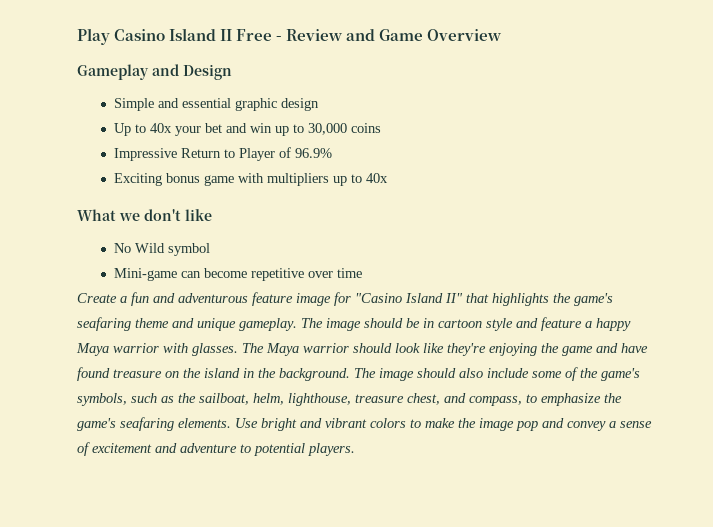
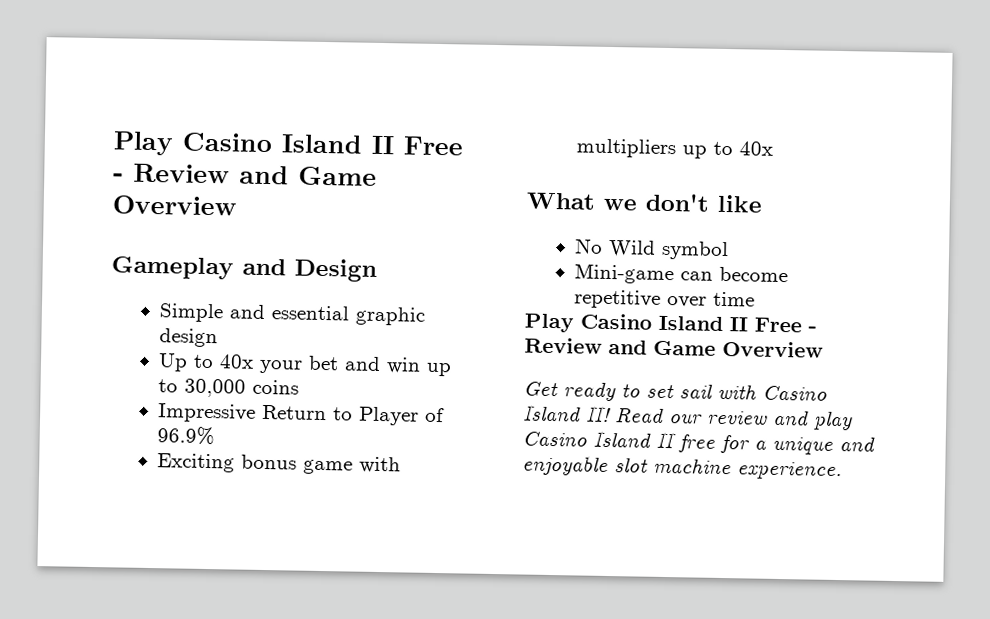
[77,292,613,306] [77,317,631,331] [76,343,648,356] [77,367,640,381] [77,393,622,406] [77,417,652,431] [77,442,355,456] Create a fun and adventurous feature image for "Casino Island II" that highlights the game's seafaring theme and unique gameplay. The image should be in cartoon style and feature a happy Maya warrior with glasses. The Maya warrior should look like they're enjoying the game and have found treasure on the island in the background. The image should also include some of the game's symbols, such as the sailboat, helm, lighthouse, treasure chest, and compass, to emphasize the game's seafaring elements. Use bright and vibrant colors to make the image pop and convey a sense of excitement and adventure to potential players. -> [524,313,817,333] [524,337,823,358] [523,381,827,402] [523,404,853,431] [522,430,875,455] [522,454,842,481] Play Casino Island II Free - Review and Game Overview // Get ready to set sail with Casino Island II! Read our review and play Casino Island II free for a unique and enjoyable slot machine experience.

